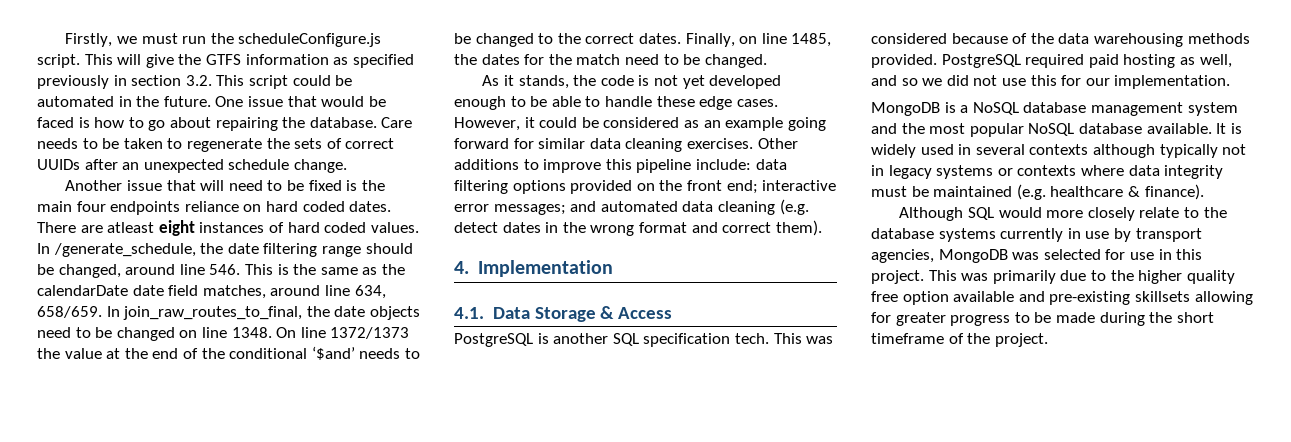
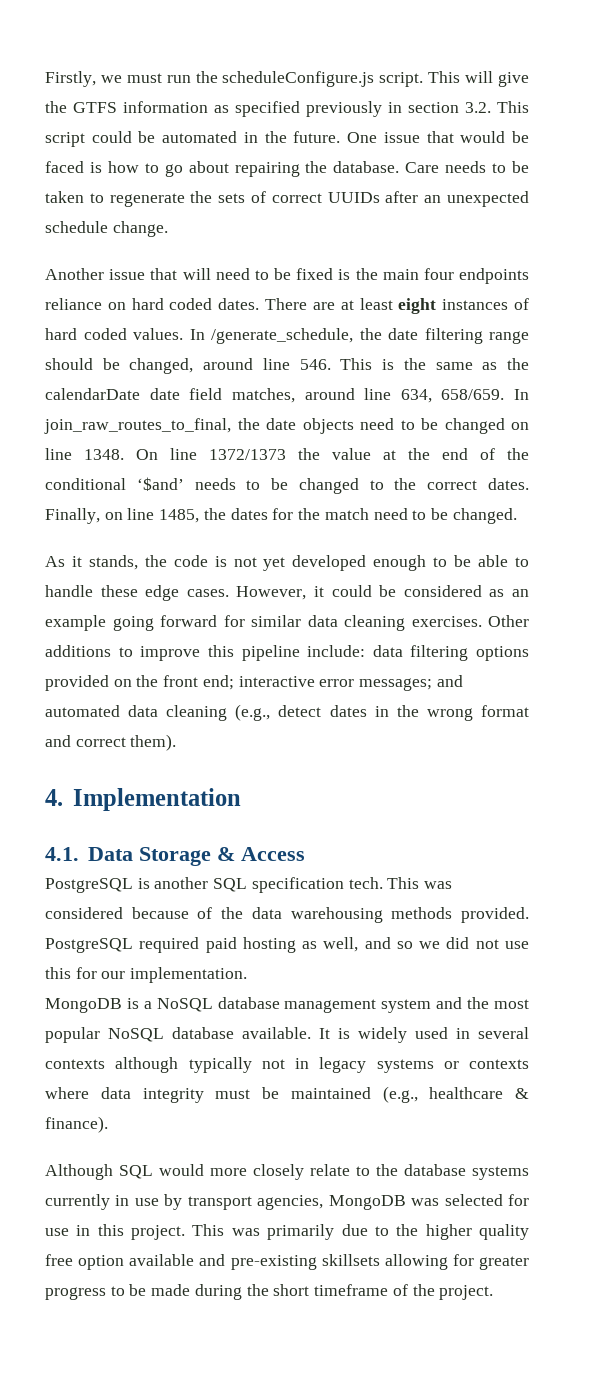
[107,222,155,233] atleast -> [340,298,393,310] at least
[779,199,809,215] (e.g. -> [235,704,271,721] (e.g.,
[1016,184,1046,200] (e.g. -> [382,1086,418,1103] (e.g.,

